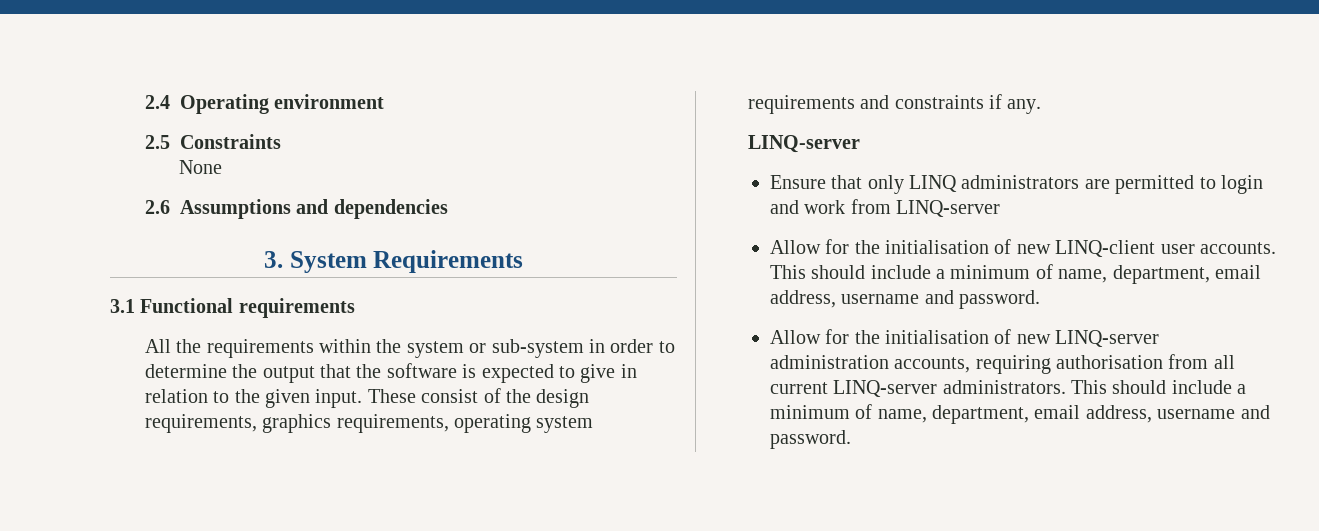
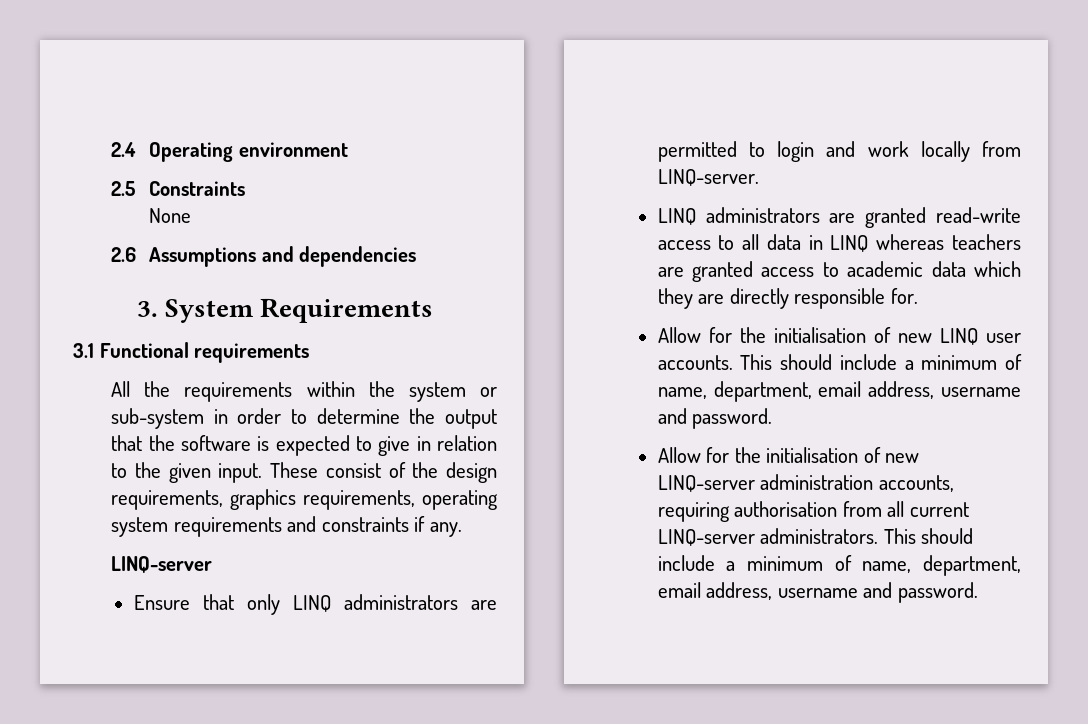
[850,199,1000,217] [769,239,1156,257] from LINQ-server // Allow for the initialisation of new LINQ-client -> [920,141,1021,162] [657,169,759,186] [657,207,1021,228] [657,234,1021,252] [657,261,1021,282] [657,288,918,309] [657,327,978,345] locally from LINQ-server. // LINQ administrators are granted read-write access to all data in LINQ whereas teachers are granted access to academic data which they are directly responsible for. // Allow for the initialisation of new LINQ

